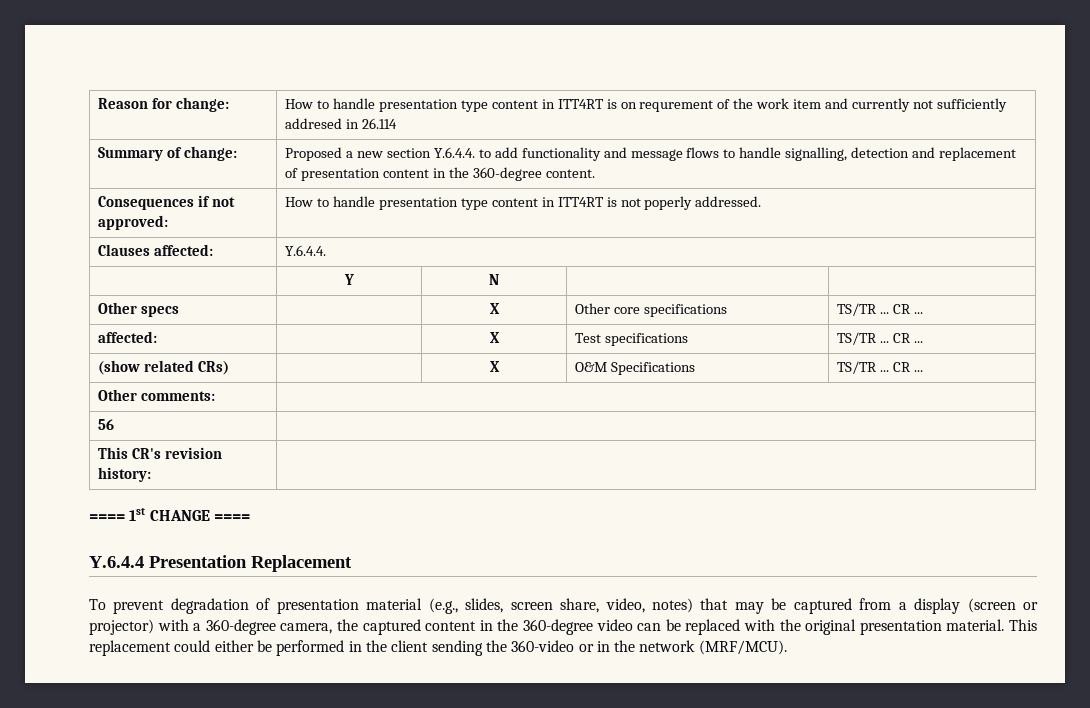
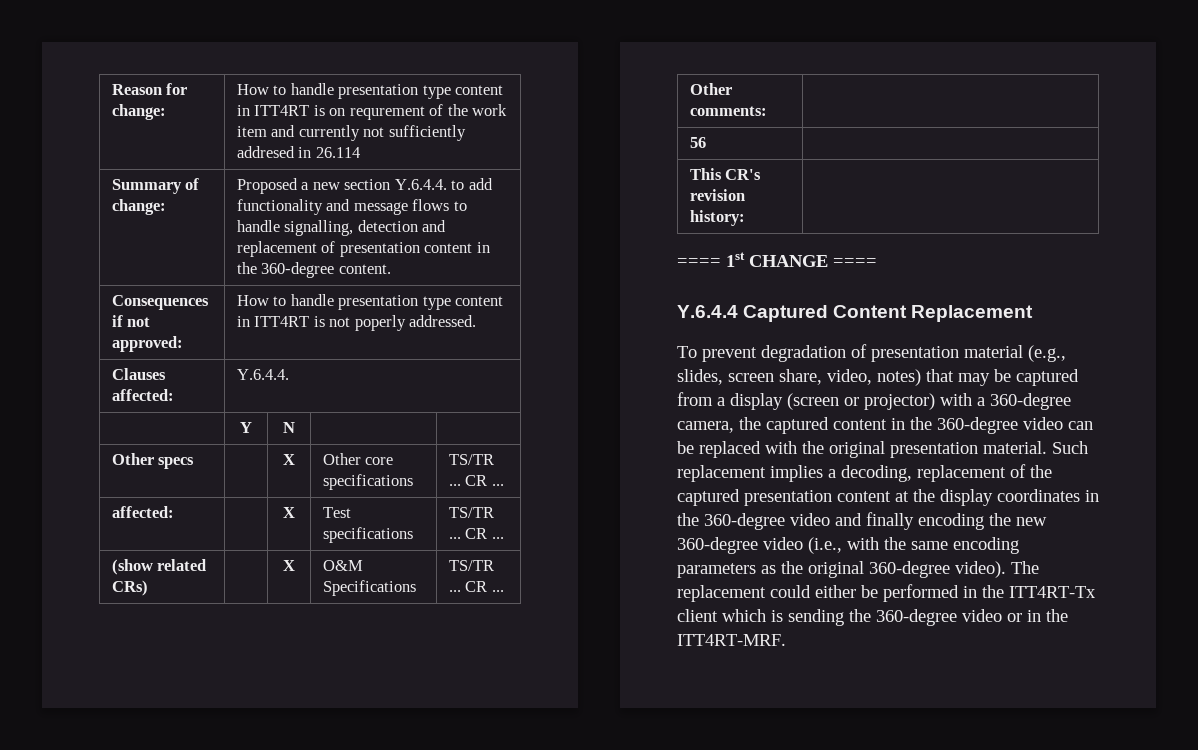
[149,555,247,568] Presentation -> [743,305,908,322] Captured Content
[1009,619,1038,631] This -> [1052,441,1088,454] [677,464,1052,482] [677,489,1099,506] [677,512,1047,530] [677,537,1019,554] [677,561,1039,578] Such replacement implies a decoding, replacement of the captured presentation content at the display coordinates in the 360-degree video and finally encoding the new 360-degree video (i.e., with the same encoding parameters as the original 360-degree video). The
[391,640,575,656] client sending the 360-video -> [1009,586,1096,598] [677,609,1002,626] ITT4RT-Tx client which is sending the 360-degree video
[639,640,787,655] network (MRF/MCU). -> [677,634,786,646] ITT4RT-MRF.

